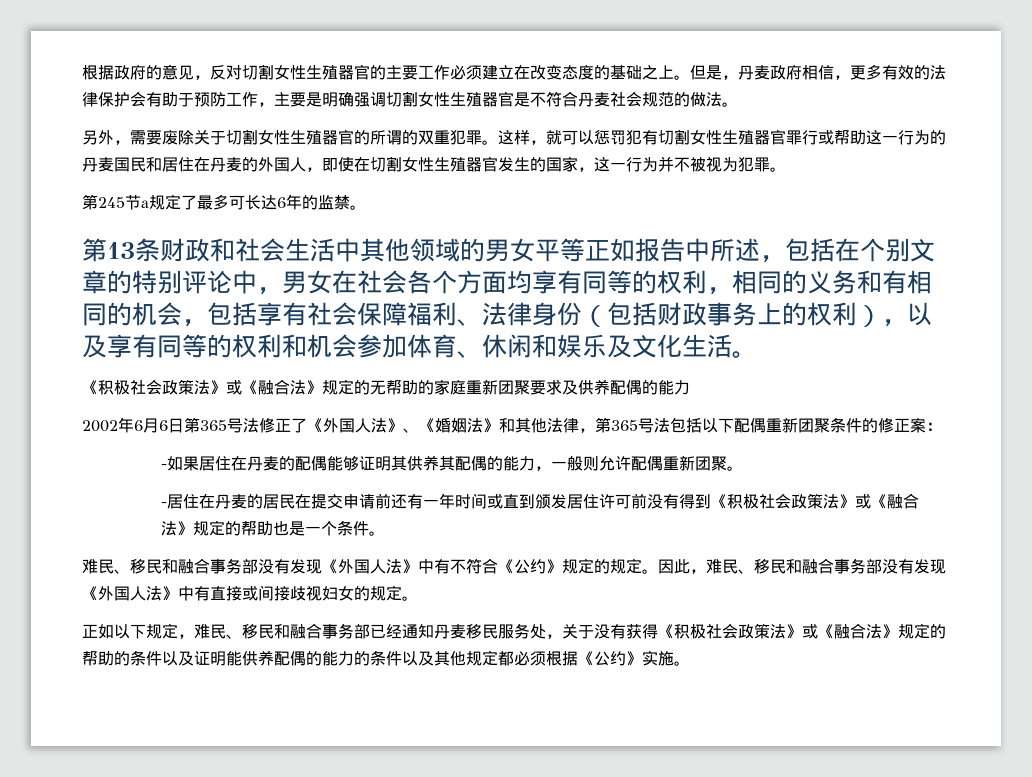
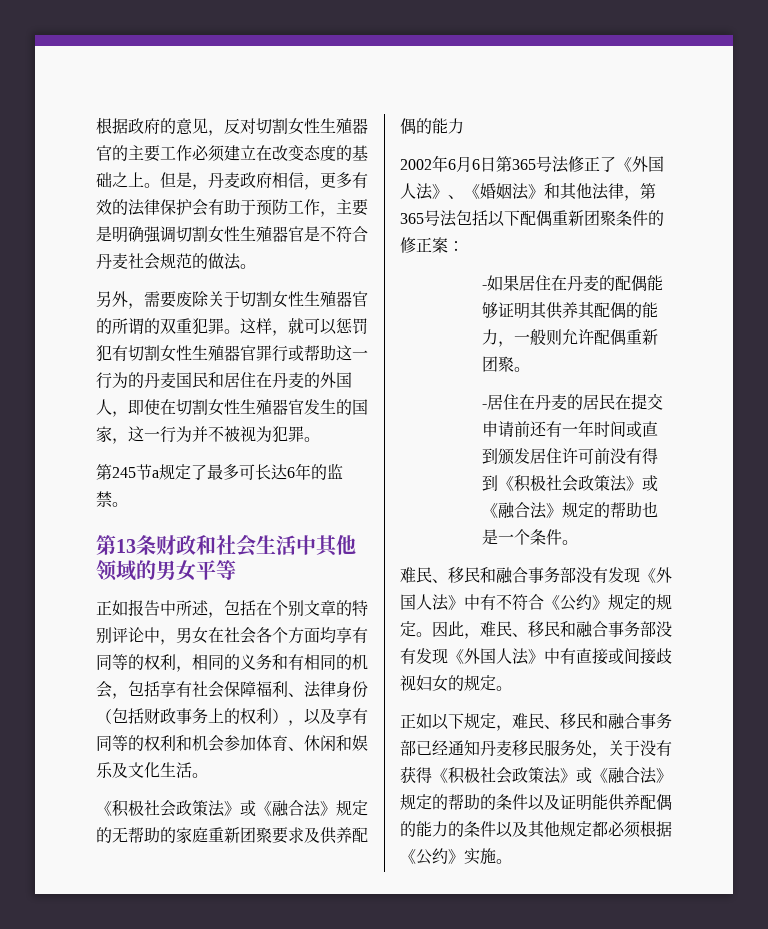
(585, 250) none -> (236, 570) //

